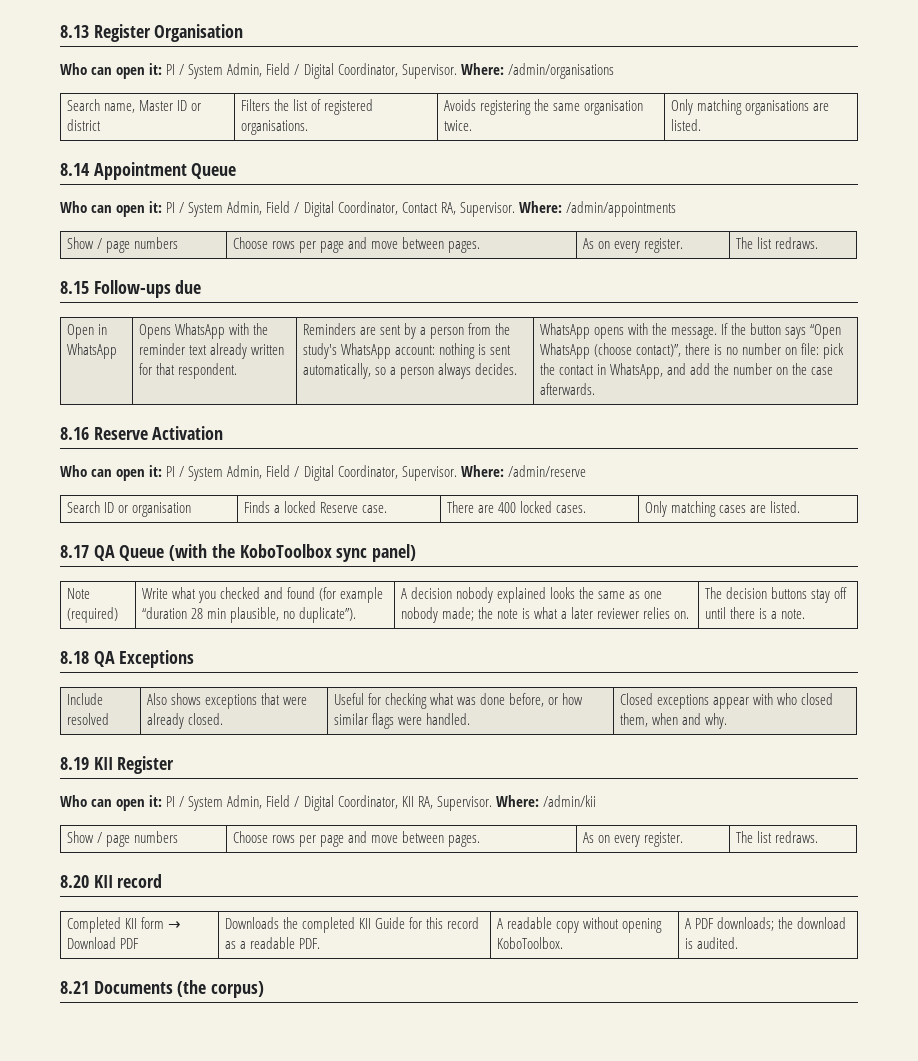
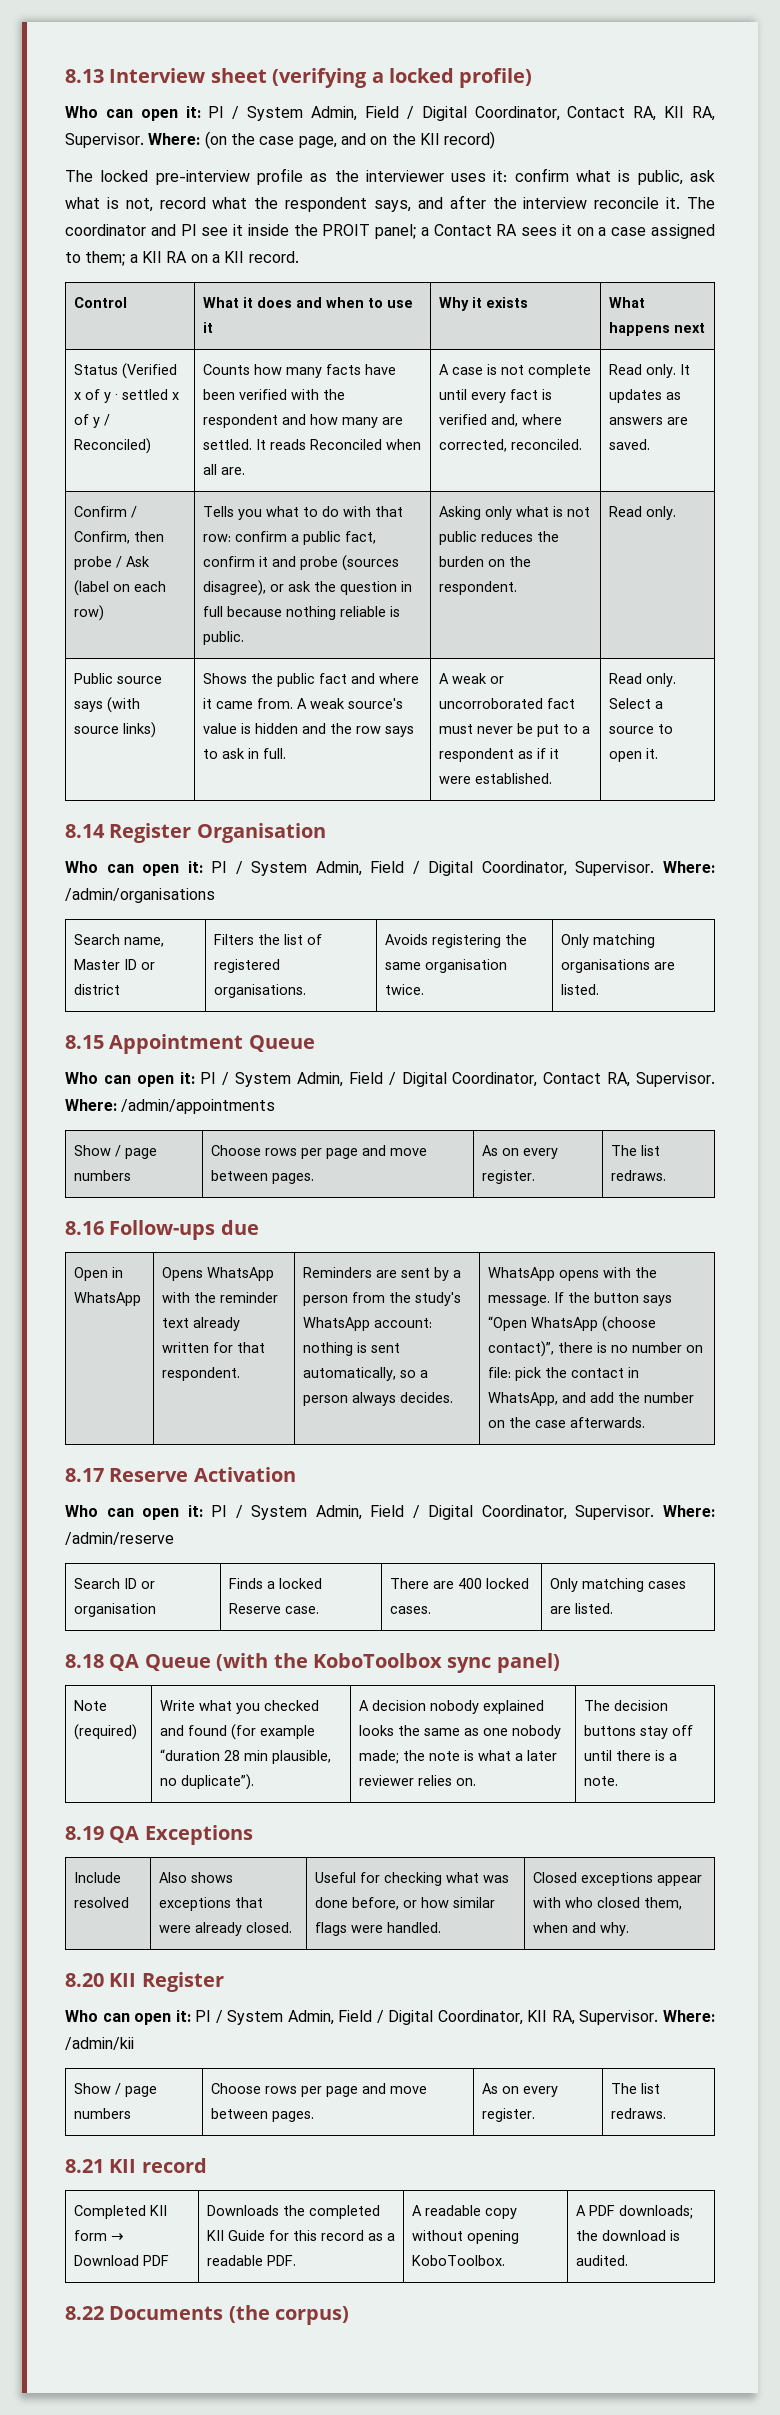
(89, 31) none -> [109,68,533,88] [65,106,716,121] [65,131,496,149] [65,168,715,185] [65,195,715,212] [65,224,715,239] [65,251,299,266] [73,297,127,308] [202,297,413,308] [202,322,213,333] [438,297,528,311] [608,297,645,308] [608,322,705,336] [73,363,177,379] [73,389,179,403] [73,414,110,428] [73,438,151,454] [202,364,396,378] [202,389,345,400] [202,414,403,428] [202,439,421,450] [202,464,245,475] [438,364,591,378] [438,389,552,403] [438,414,562,427] [438,439,582,452] [608,364,690,378] [608,389,681,403] [608,417,688,425] [608,439,650,450] [73,506,137,518] [73,531,164,544] [73,556,150,570] [73,580,166,596] [73,605,104,621] [202,506,403,520] [202,531,376,545] [202,555,399,571] [202,580,412,596] [202,606,400,620] [202,631,244,645] [438,506,590,520] [438,531,559,545] [438,556,531,567] [438,581,517,595] [608,506,676,520] [73,673,162,684] [73,697,140,713] [73,722,156,738] [202,673,419,687] [202,698,403,709] [202,723,414,737] [202,748,286,759] [438,673,504,684] [438,698,575,709] [438,723,590,737] [438,748,559,762] [438,773,552,784] [608,673,676,687] [608,698,663,709] [608,724,673,734] [608,748,658,762] [65,824,105,838] Interview sheet (verifying a locked profile) // Who can open it: PI / System Admin, Field / Digital Coordinator, Contact RA, KII RA, Supervisor. Where: (on the case page, and on the KII record) // The locked pre-interview profile as the interviewer uses it: confirm what is public, ask what is not, record what the respondent says, and after the interview reconcile it. The coordinator and PI see it inside the PROIT panel; a Contact RA sees it on a case assigned to them; a KII RA on a KII record. // Control | What it does and when to use it | Why it exists | What happens next // Status (Verified x of y · settled x of y / Reconciled) | Counts how many facts have been verified with the respondent and how many are settled. It reads Reconciled when all are. | A case is not complete until every fact is verified and, where corrected, reconciled. | Read only. It updates as answers are saved. // Confirm / Confirm, then probe / Ask (label on each row) | Tells you what to do with that row: confirm a public fact, confirm it and probe (sources disagree), or ask the question in full because nothing reliable is public. | Asking only what is not public reduces the burden on the respondent. | Read only. // Public source says (with source links) | Shows the public fact and where it came from. A weak source's value is hidden and the row says to ask in full. | A weak or uncorroborated fact must never be put to a respondent as if it were established. | Read only. Select a source to open it. // 8.14
[60,163,90,176] 8.14 -> [65,1035,104,1049] 8.15
[60,281,89,294] 8.15 -> [65,1221,104,1235] 8.16
[60,427,89,440] 8.16 -> [65,1468,104,1482] 8.17
[60,545,89,558] 8.17 -> [65,1654,104,1668] 8.18
[60,651,89,664] 8.18 -> [65,1826,104,1840] 8.19
[60,757,89,770] 8.19 -> [65,1973,104,1987] 8.20
[60,875,89,888] 8.20 -> [65,2159,104,2173] 8.21
[60,981,89,994] 8.21 -> [65,2306,104,2320] 8.22

